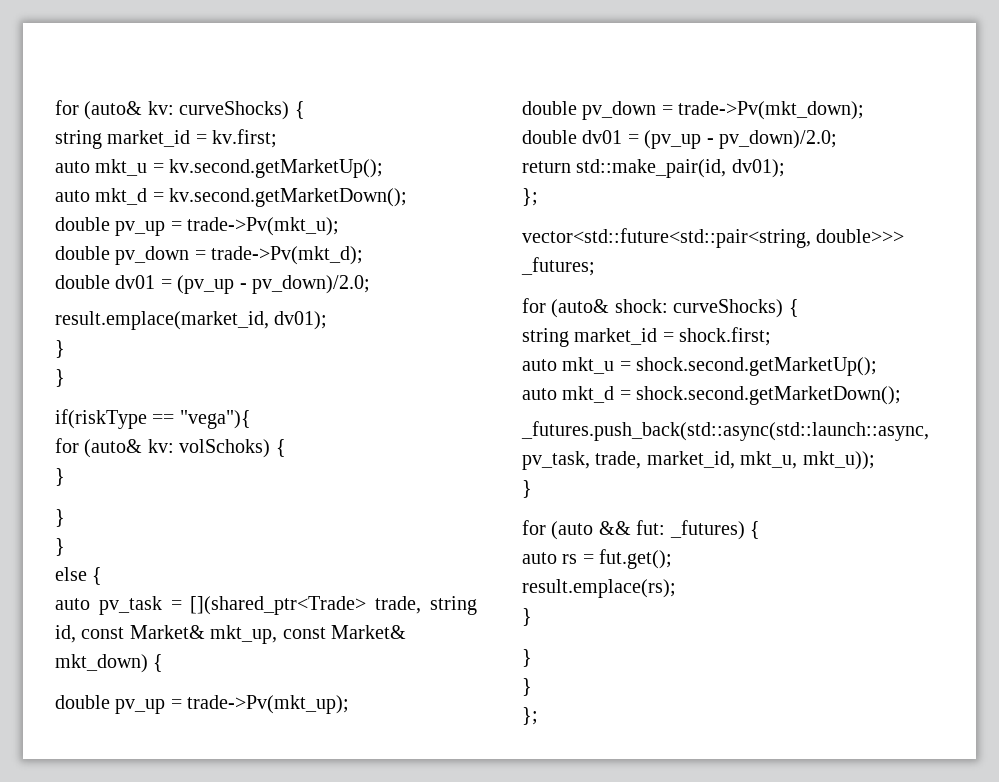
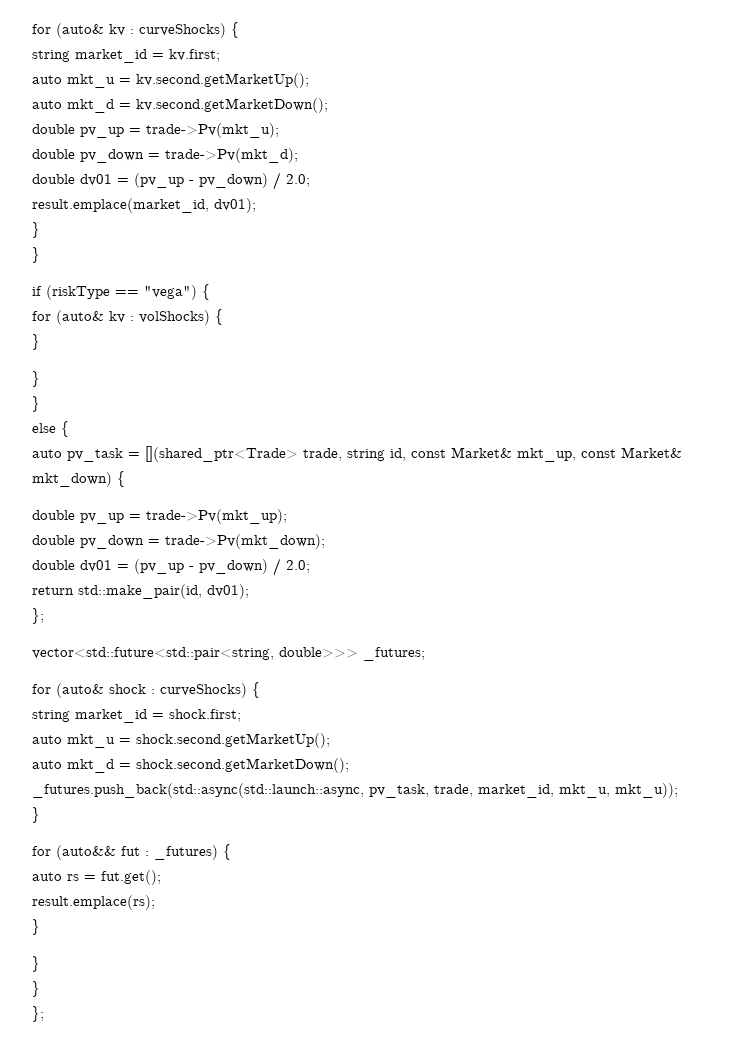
[55,100,174,120] for (auto& kv: -> [32,23,134,38] for (auto& kv :
[252,275,370,294] pv_down)/2.0; -> [199,172,310,190] pv_down) / 2.0;
[55,409,251,429] [55,438,271,458] if(riskType == "vega"){ // for (auto& kv: volSchoks) -> [32,284,210,300] [32,310,210,325] if (riskType == "vega") { // for (auto& kv : volShocks)
[719,130,837,149] pv_down)/2.0; -> [199,558,310,576] pv_down) / 2.0;
[614,299,668,313] shock: -> [109,684,155,694] shock :
[551,520,666,540] (auto && fut: -> [56,845,149,860] (auto&& fut :

